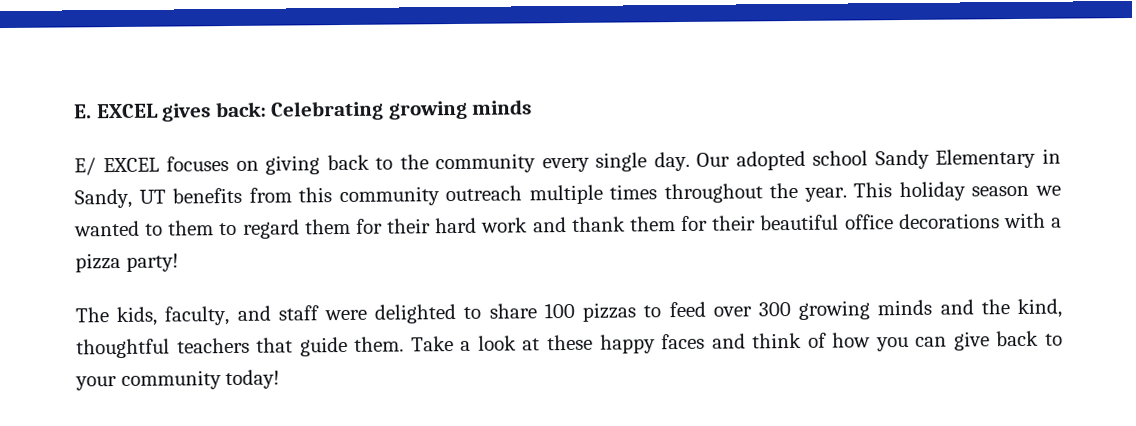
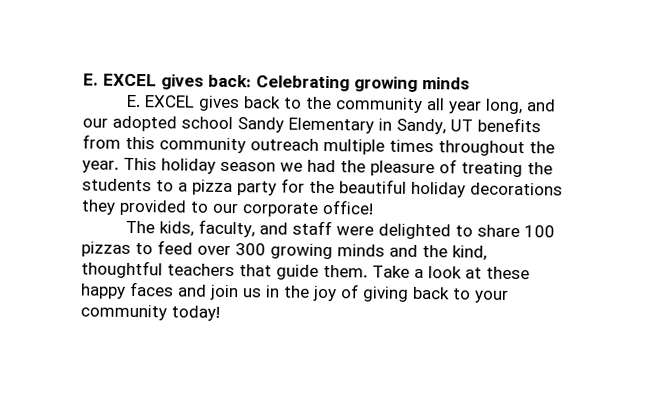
[74,151,731,176] E/ EXCEL focuses on giving back to the community every single day. Our -> [126,94,557,115] [82,118,108,128] E. EXCEL gives back to the community all year long, and our
[74,212,1062,239] [75,252,179,273] wanted to them to regard them for their hard work and thank them for their beautiful office decorations with a pizza party! -> [307,159,553,178] [82,178,563,198] [81,199,374,217] had the pleasure of treating the students to a pizza party for the beautiful holiday decorations they provided to our corporate office!
[752,331,990,352] think of how you can give -> [209,284,409,302] join us in the joy of giving

